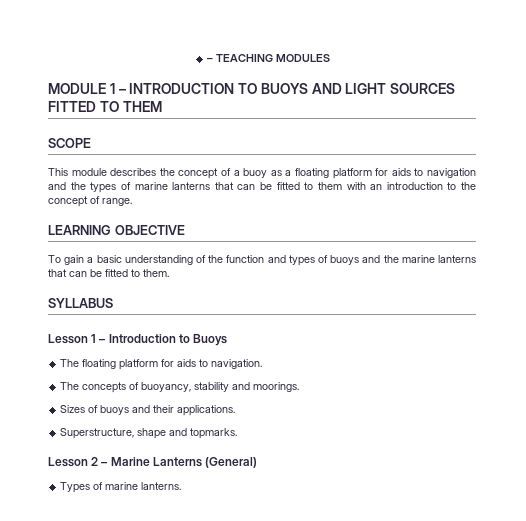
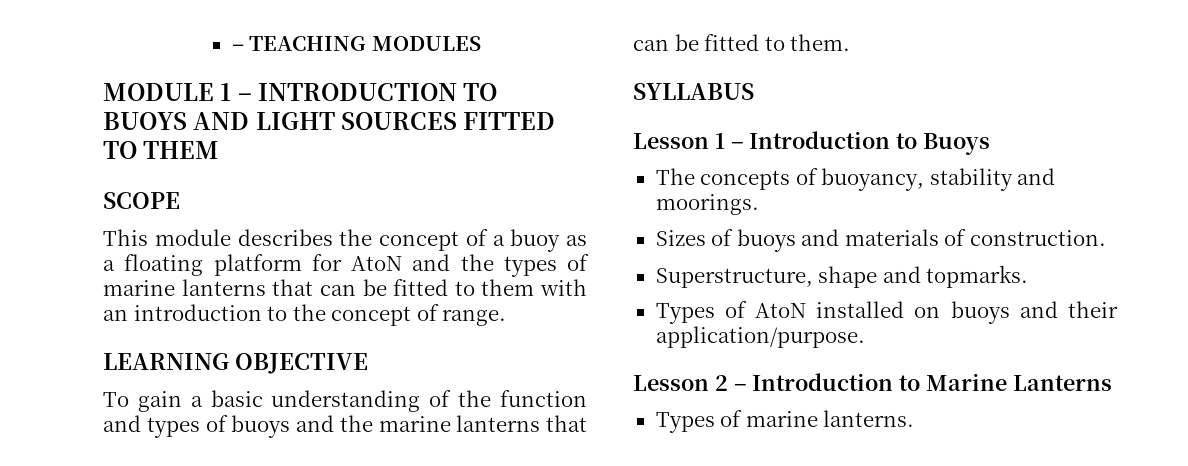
[391,168,477,178] aids to navigation -> [351,256,402,271] AtoN
[60,359,263,370] // The floating platform for aids to navigation. -> (991, 144) none
[153,405,236,416] their applications. -> [844,229,1106,246] materials of construction.
(238, 433) none -> [655,301,1118,324] [655,326,865,348] // Types of AtoN installed on buoys and their application/purpose.
(108, 464) none -> [752,373,921,391] Introduction to
[205,457,258,468] (General) -> (1112, 383) none

